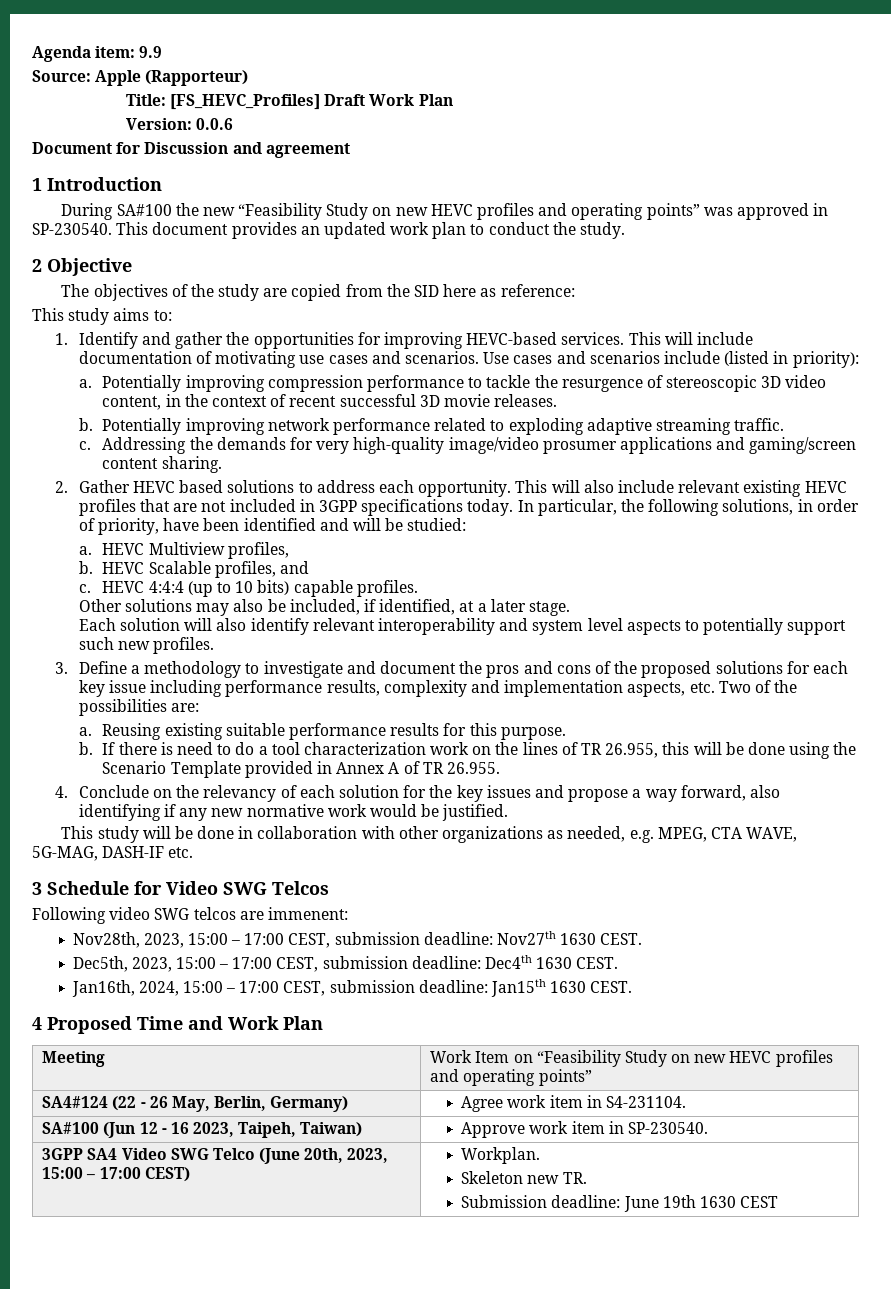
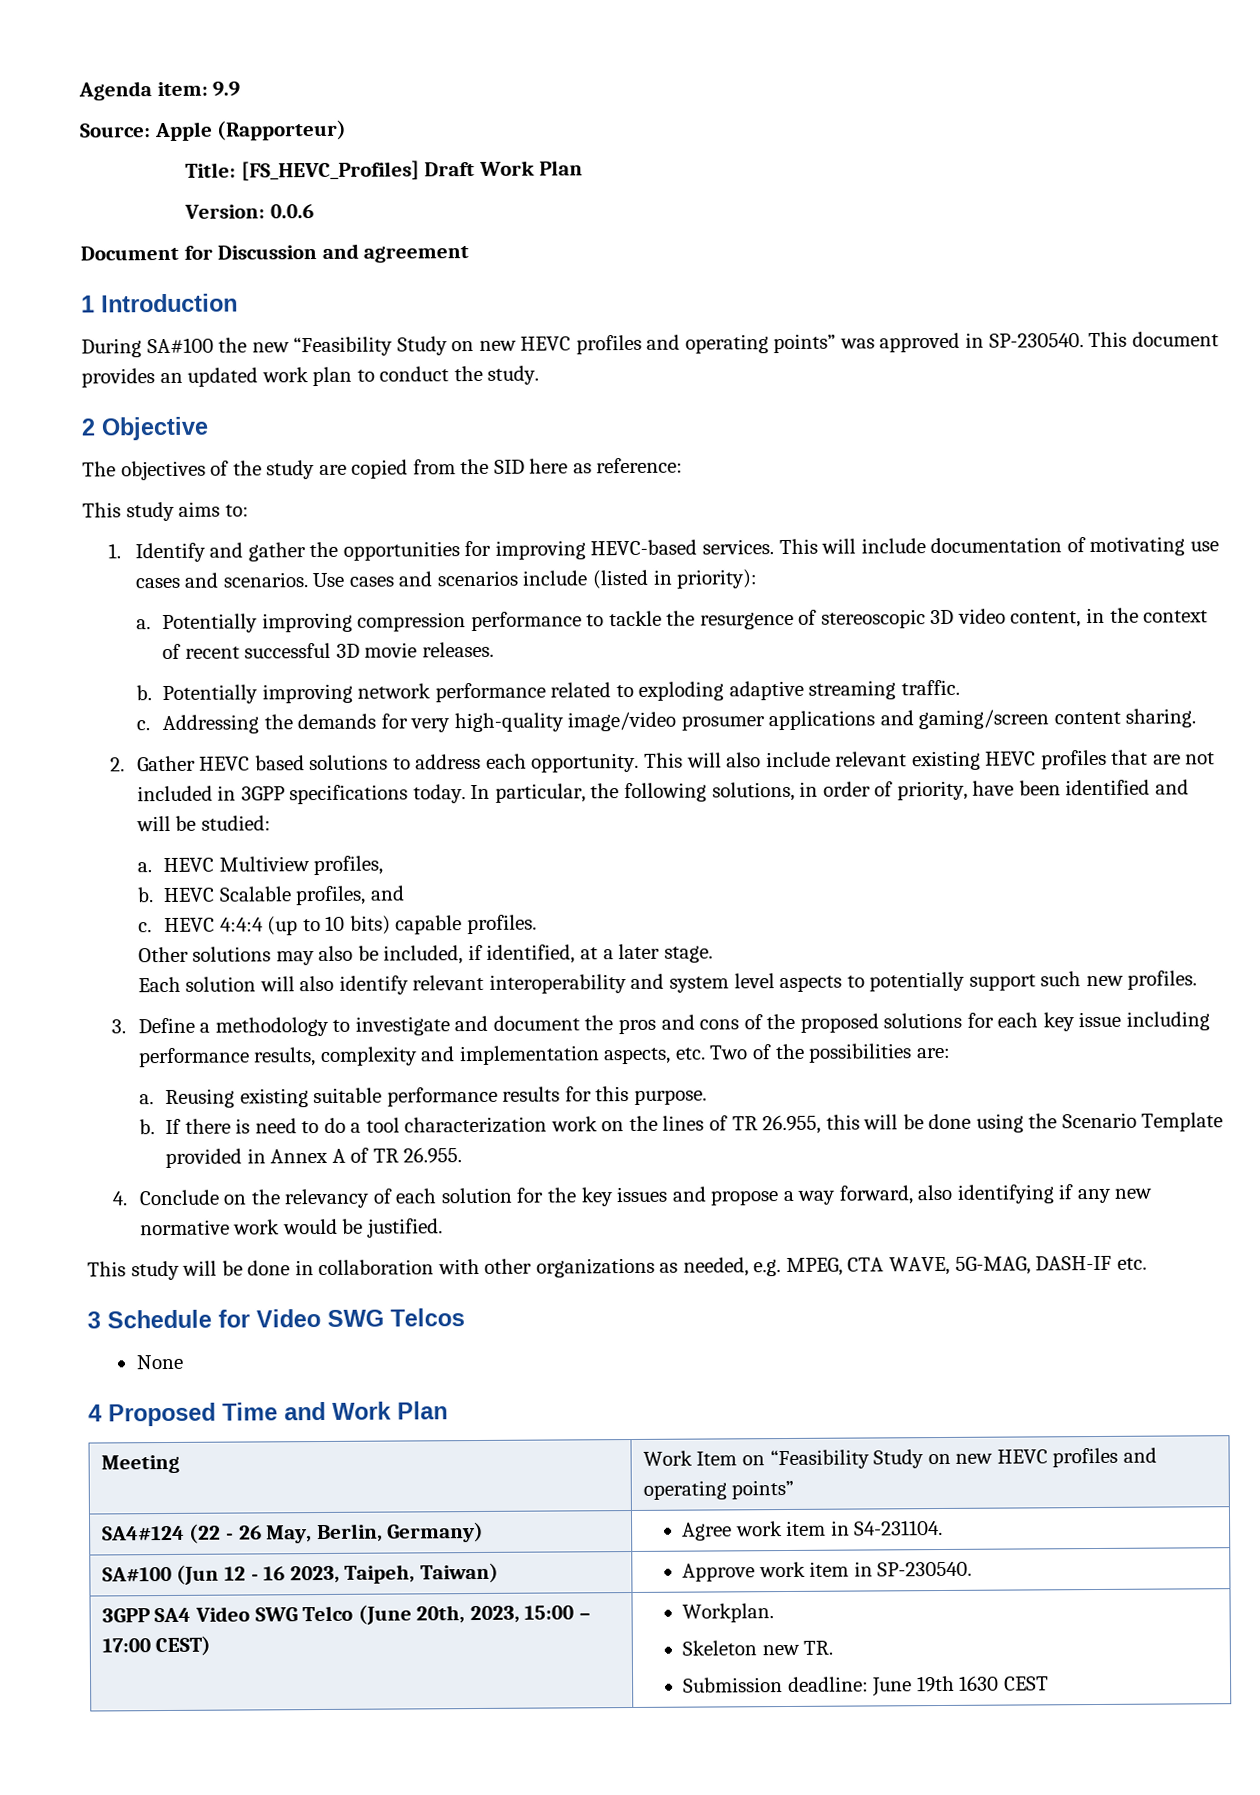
[32,907,348,924] [72,931,643,948] [72,955,619,972] [71,979,633,997] // Following video SWG telcos are immenent: // Nov28th, 2023, 15:00 – 17:00 CEST, submission deadline: Nov27th 1630 CEST. // Dec5th, 2023, 15:00 – 17:00 CEST, submission deadline: Dec4th 1630 CEST. // Jan16th, 2024, 15:00 – 17:00 CEST, submission deadline: Jan15th 1630 CEST. -> [135,1354,184,1370] // None

